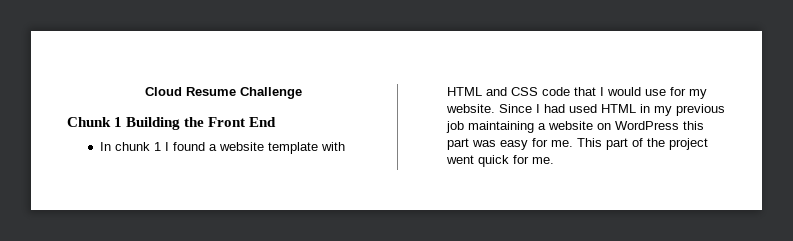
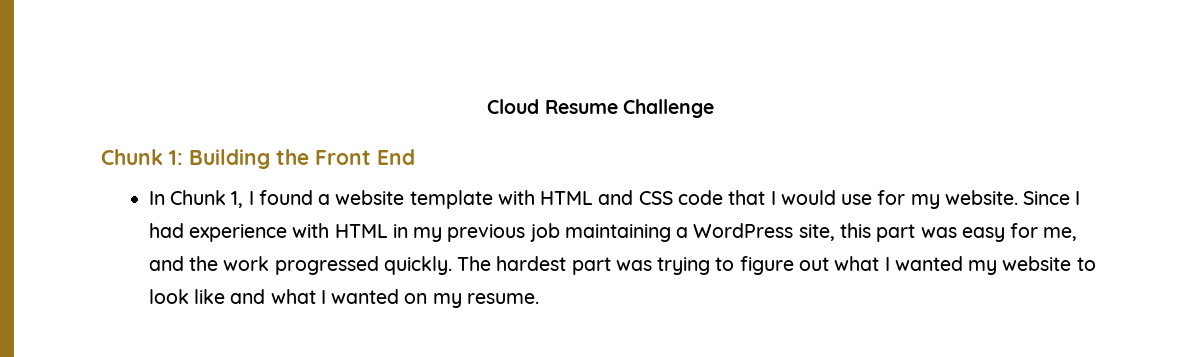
[114,117,123,127] 1 -> [169,150,183,165] 1:
[114,142,161,151] chunk 1 -> [170,190,244,208] Chunk 1,
[568,104,597,113] used -> [189,223,330,242] experience with
[547,121,679,130] website on WordPress -> [693,223,835,241] WordPress site,
[550,138,708,150] [445,155,554,167] me. This part of the project went quick for me. -> [1043,227,1078,241] [148,256,1096,275] [148,289,539,308] me, and the work progressed quickly. The hardest part was trying to figure out what I wanted my website to look like and what I wanted on my resume.

